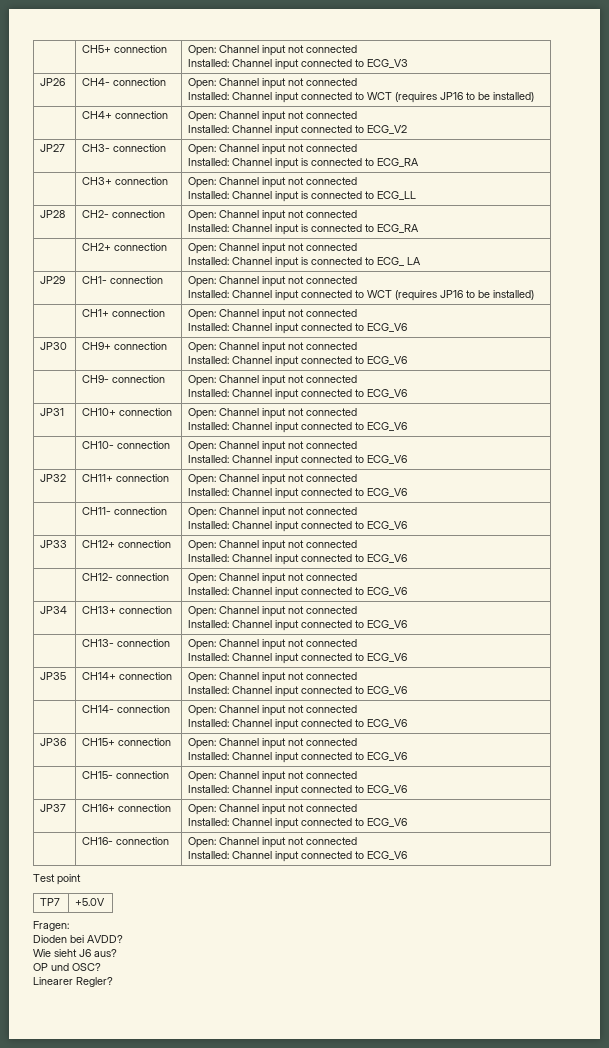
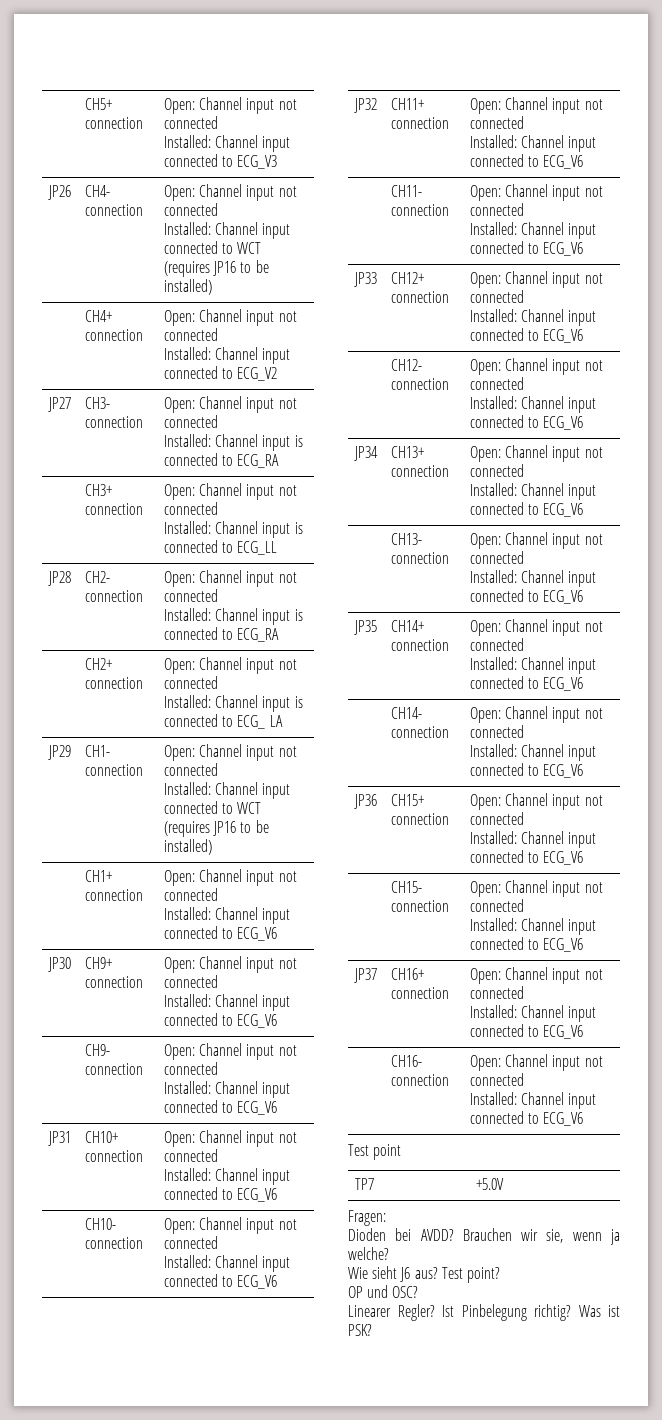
(123, 939) none -> [462,1228,620,1245] [348,1247,389,1260] Brauchen wir sie, wenn ja welche?
(117, 953) none -> [441,1267,500,1283] Test point?
(113, 982) none -> [442,1304,620,1321] [348,1324,372,1336] Ist Pinbelegung richtig? Was ist PSK?

